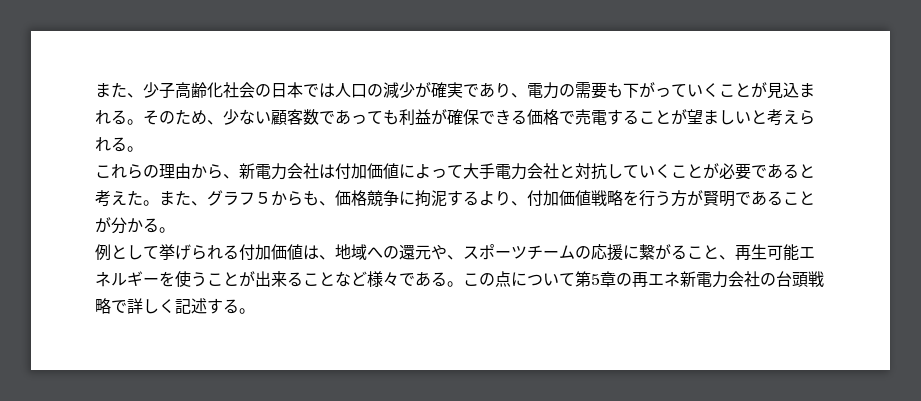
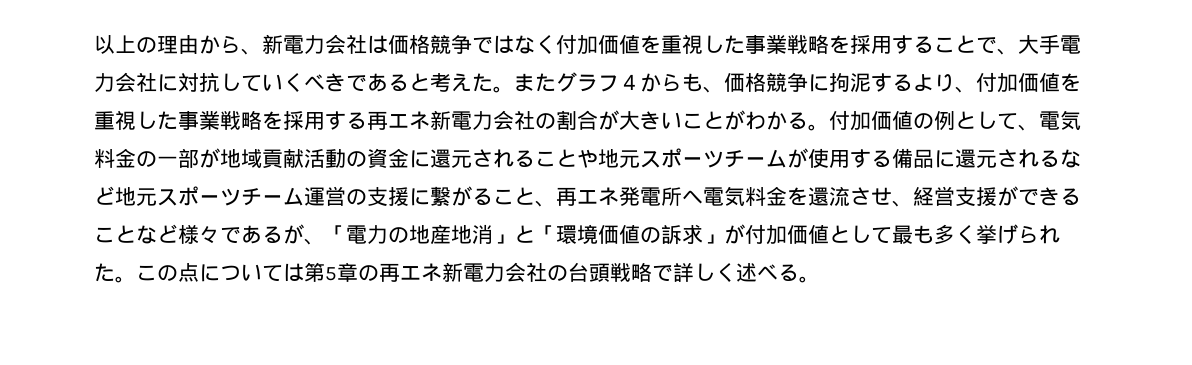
[95,82,815,99] [95,109,815,126] [95,137,143,152] [95,164,143,179] また、少子高齢化社会の日本では人口の減少が確実であり、電力の需要も下がっていくことが見込まれる。そのため、少ない顧客数であっても利益が確保できる価格で売電することが望ましいと考えられる。 // これら -> [94,35,136,54] 以上
[335,163,463,180] 付加価値によって -> [388,34,1018,55] 価格競争ではなく付加価値を重視した事業戦略を採用することで、
[559,164,575,178] と -> [157,74,178,92] に
[671,163,751,180] ことが必要 -> [304,73,346,92] べき
[191,190,271,206] 、グラフ５ -> [556,72,640,92] グラフ４
[591,190,815,207] [95,217,175,234] [95,244,607,261] 戦略を行う方が賢明であることが分かる。 // 例として挙げられる付加価値は、地域への還元や、スポーツチームの応 -> [1060,73,1081,92] [94,110,1081,131] [94,148,1081,169] [94,186,388,206] を重視した事業戦略を採用する再エネ新電力会社の割合が大きいことがわかる。付加価値の例として、電気料金の一部が地域貢献活動の資金に還元されることや地元スポーツチームが使用する備品に還元されるなど地元スポーツチーム運営の支
[751,244,815,261] [95,271,287,287] 生可能エネルギーを使うことが出来 -> [577,186,1060,207] エネ発電所へ電気料金を還流させ、経営支援ができ
(447, 279) none -> [283,224,1060,245] [94,263,115,282] が、「電力の地産地消」と「環境価値の訴求」が付加価値として最も多く挙げられた
(575, 279) none -> [283,263,304,282] は
[175,298,223,314] 記述す -> [736,263,778,282] 述べ

